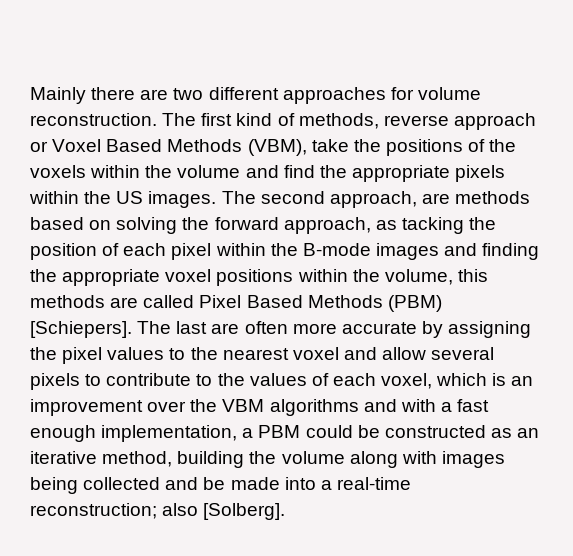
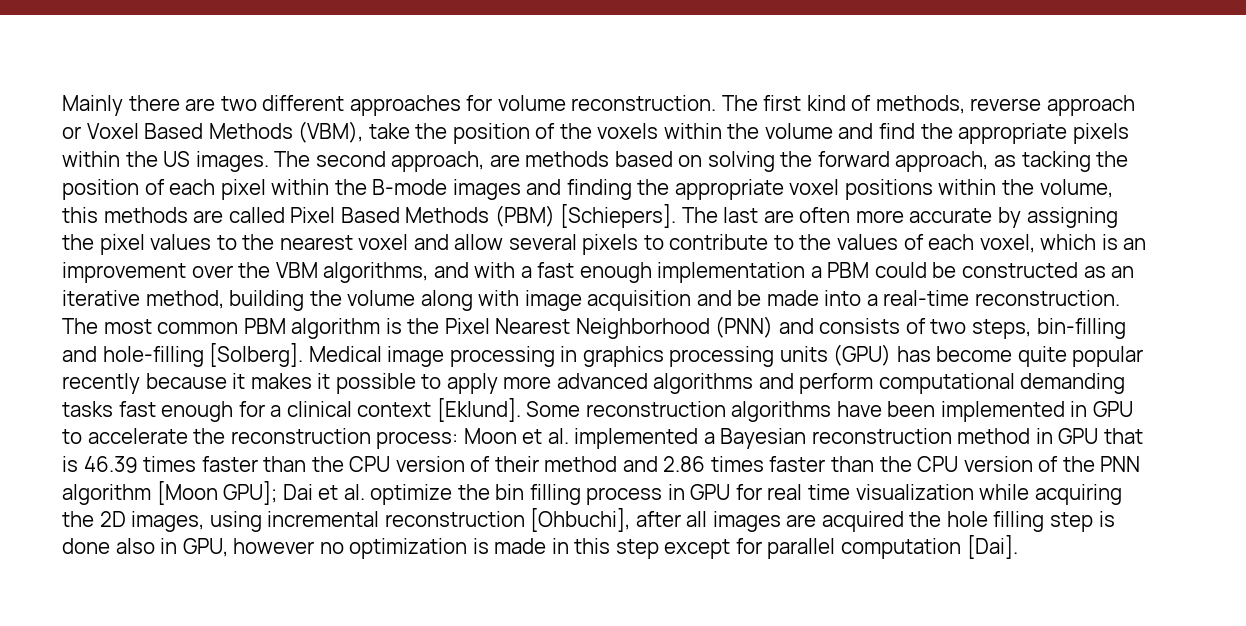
[385,139,463,156] positions -> [452,123,530,144] position
[269,399,359,416] algorithms -> [323,262,429,283] algorithms,
[101,425,238,442] implementation, -> [657,262,806,283] implementation
[441,451,505,468] [30,477,161,494] images being collected -> [524,290,692,311] image acquisition
[30,503,286,520] reconstruction; also [Solberg]. -> [975,290,1121,306] [62,316,1126,339] [62,343,1144,367] [62,373,1126,394] [62,398,1134,422] [62,428,1144,449] [62,456,1141,473] [62,481,1122,505] [62,508,1115,532] [62,535,1018,559] reconstruction. The most common PBM algorithm is the Pixel Nearest Neighborhood (PNN) and consists of two steps, bin-filling and hole-filling [Solberg]. Medical image processing in graphics processing units (GPU) has become quite popular recently because it makes it possible to apply more advanced algorithms and perform computational demanding tasks fast enough for a clinical context [Eklund]. Some reconstruction algorithms have been implemented in GPU to accelerate the reconstruction process: Moon et al. implemented a Bayesian reconstruction method in GPU that is 46.39 times faster than the CPU version of their method and 2.86 times faster than the CPU version of the PNN algorithm [Moon GPU]; Dai et al. optimize the bin filling process in GPU for real time visualization while acquiring the 2D images, using incremental reconstruction [Ohbuchi], after all images are acquired the hole filling step is done also in GPU, however no optimization is made in this step except for parallel computation [Dai].

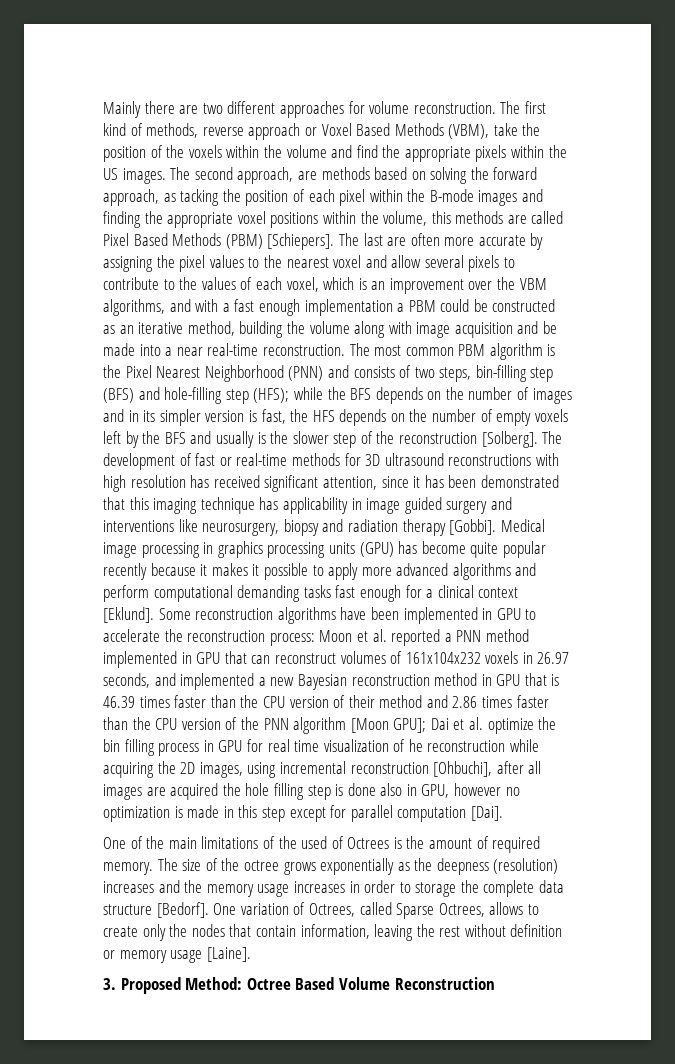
(878, 300) none -> [176,347,203,356] near
[62,343,304,367] and hole-filling [Solberg]. -> [530,367,554,382] [103,387,572,404] [103,409,568,426] [103,431,563,448] [103,453,559,470] [103,475,559,492] [103,497,512,514] [103,519,497,536] step (BFS) and hole-filling step (HFS); while the BFS depends on the number of images and in its simpler version is fast, the HFS depends on the number of empty voxels left by the BFS and usually is the slower step of the reconstruction [Solberg]. The development of fast or real-time methods for 3D ultrasound reconstructions with high resolution has received significant attention, since it has been demonstrated that this imaging technique has applicability in image guided surgery and interventions like neurosurgery, biopsy and radiation therapy [Gobbi].
(569, 436) none -> [391,629,529,646] [103,651,570,668] [103,673,176,688] reported a PNN method implemented in GPU that can reconstruct volumes of 161x104x232 voxels in 26.97 seconds, and
(715, 438) none -> [270,677,295,686] new
(974, 492) none -> [393,739,506,752] of he reconstruction
(1018, 547) none -> [103,836,541,853] [103,858,559,875] [103,880,565,897] [103,902,539,919] [103,924,563,941] [103,947,251,963] [103,977,495,994] // One of the main limitations of the used of Octrees is the amount of required memory. The size of the octree grows exponentially as the deepness (resolution) increases and the memory usage increases in order to storage the complete data structure [Bedorf]. One variation of Octrees, called Sparse Octrees, allows to create only the nodes that contain information, leaving the rest without definition or memory usage [Laine]. // 3. Proposed Method: Octree Based Volume Reconstruction

